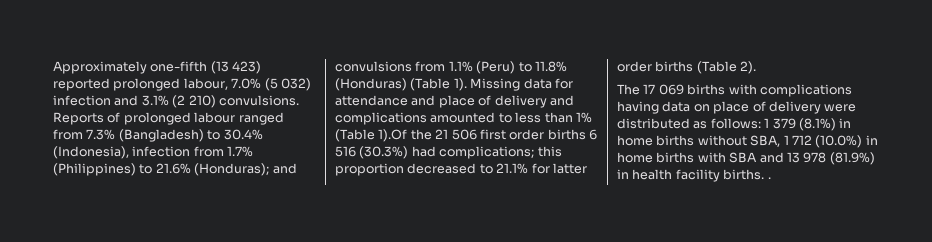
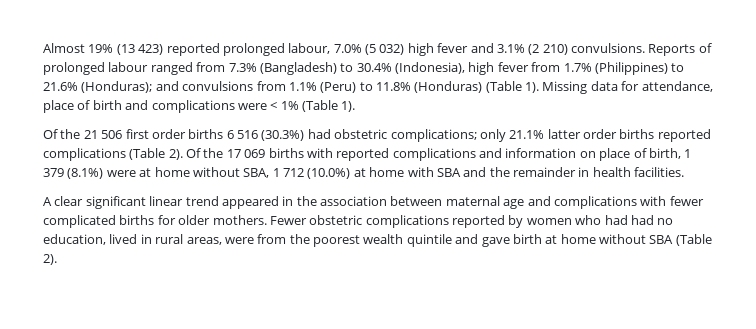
[53,61,208,74] Approximately one-fifth -> [43,43,114,53] Almost 19%
[53,95,111,106] infection -> [407,43,469,56] high fever
[132,146,191,157] infection -> [468,62,529,75] high fever
[335,95,574,108] [335,112,592,125] [335,129,408,142] attendance and place of delivery and complications amounted to less than 1% (Table 1).Of -> [641,81,713,92] [43,100,356,113] [43,129,58,139] attendance, place of birth and complications were < 1% (Table 1). // Of
[439,146,562,159] [335,163,550,176] complications; this proportion decreased to 21.1% for -> [334,129,545,142] obstetric complications; only 21.1%
[696,61,757,74] [617,84,640,95] (Table 2). // The -> [657,129,711,142] [43,148,224,161] reported complications (Table 2). Of the
[759,84,852,97] [617,101,857,114] [617,118,852,131] [617,135,695,146] complications having data on place of delivery were distributed as follows: 1 379 (8.1%) in home births -> [336,148,692,161] [43,167,190,179] reported complications and information on place of birth, 1 379 (8.1%) were at home
[865,135,878,145] [617,152,875,165] [617,169,771,182] in home births with SBA and 13 978 (81.9%) in health facility births. . -> [353,167,685,177] [43,196,704,209] [43,215,674,228] [43,234,712,247] [43,254,57,265] at home with SBA and the remainder in health facilities. // A clear significant linear trend appeared in the association between maternal age and complications with fewer complicated births for older mothers. Fewer obstetric complications reported by women who had had no education, lived in rural areas, were from the poorest wealth quintile and gave birth at home without SBA (Table 2).

